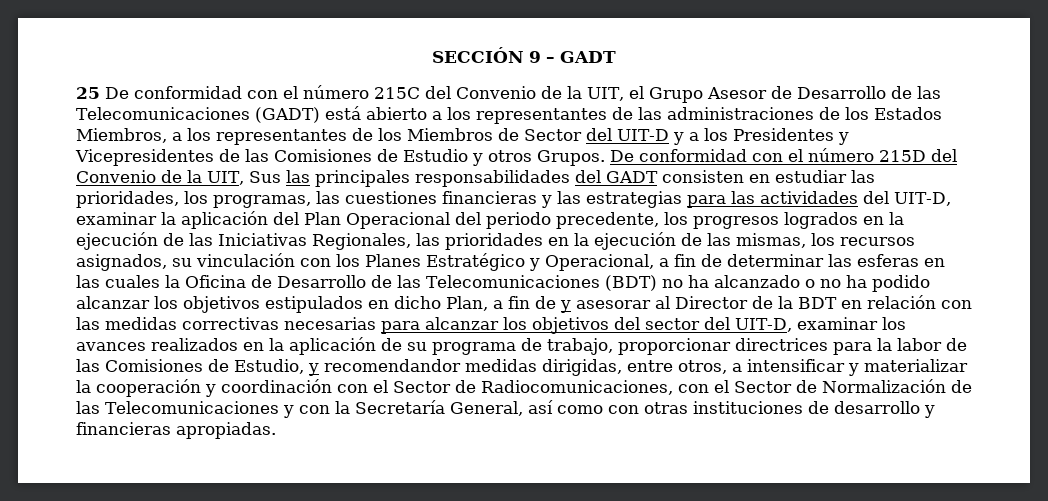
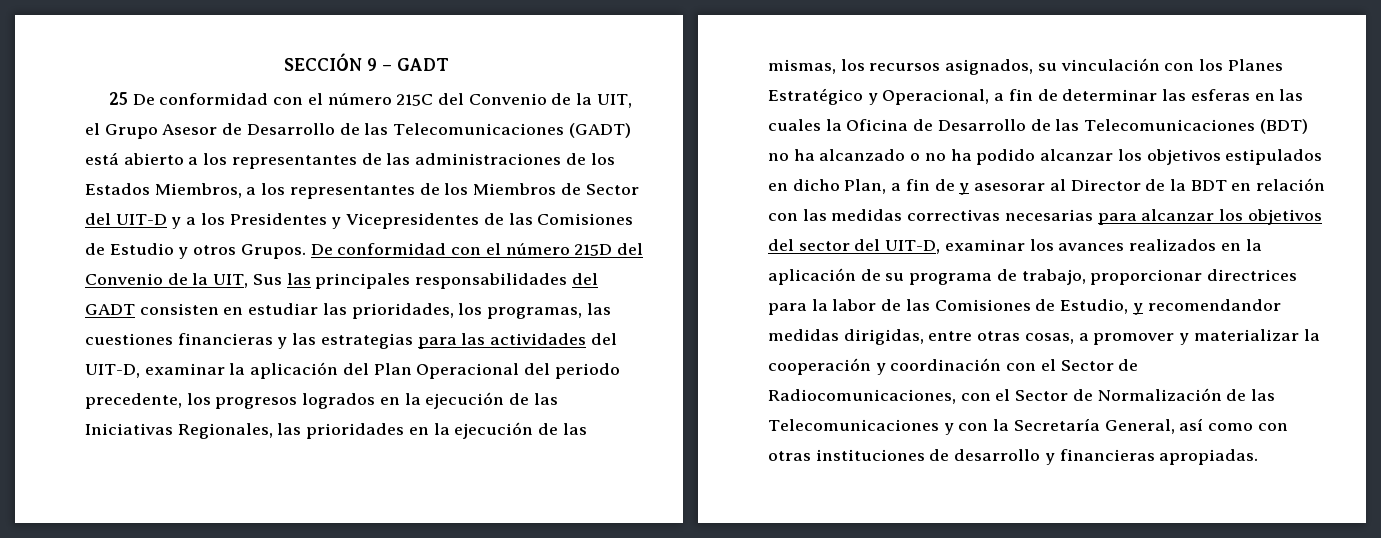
[678,359,845,374] otros, a intensificar -> [977,331,1175,345] otras cosas, a promover

